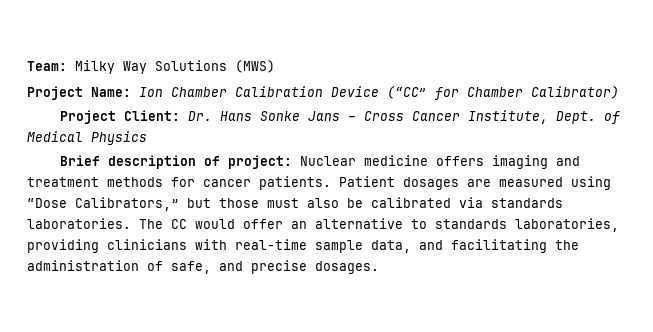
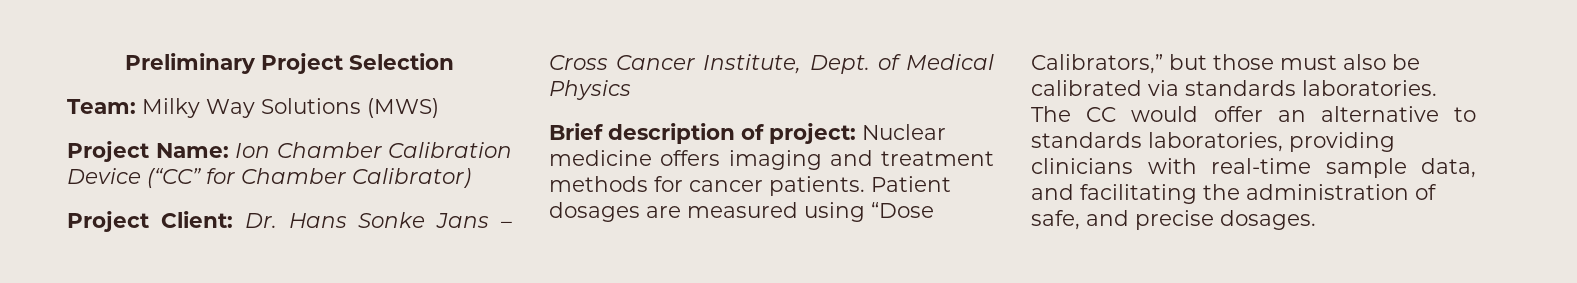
(27, 66) none -> [125,53,454,74] Preliminary Project Selection //

